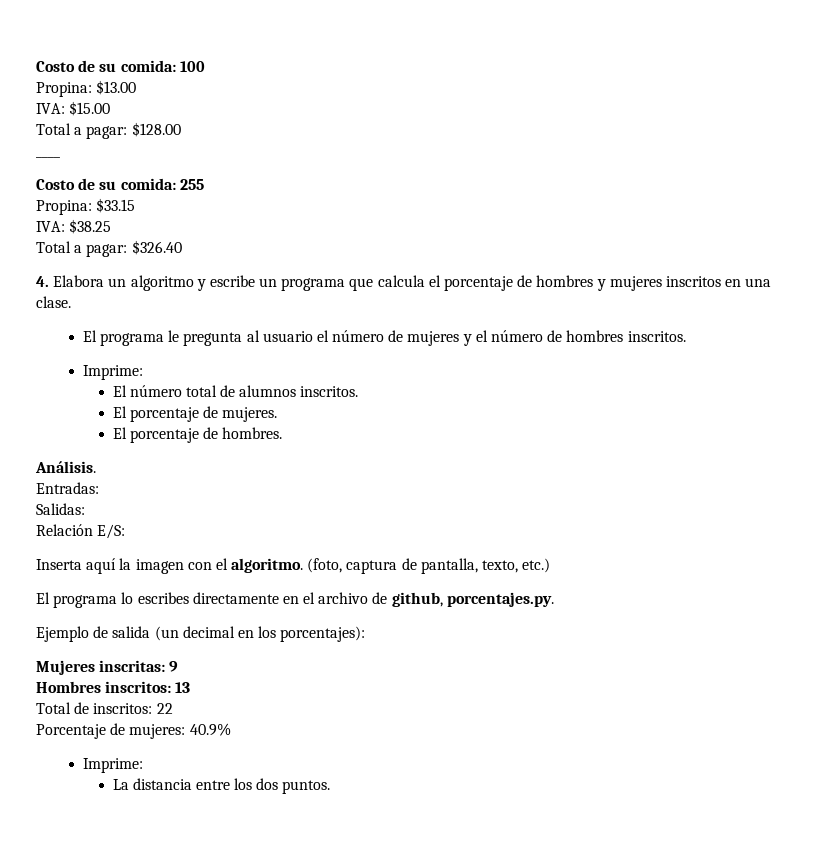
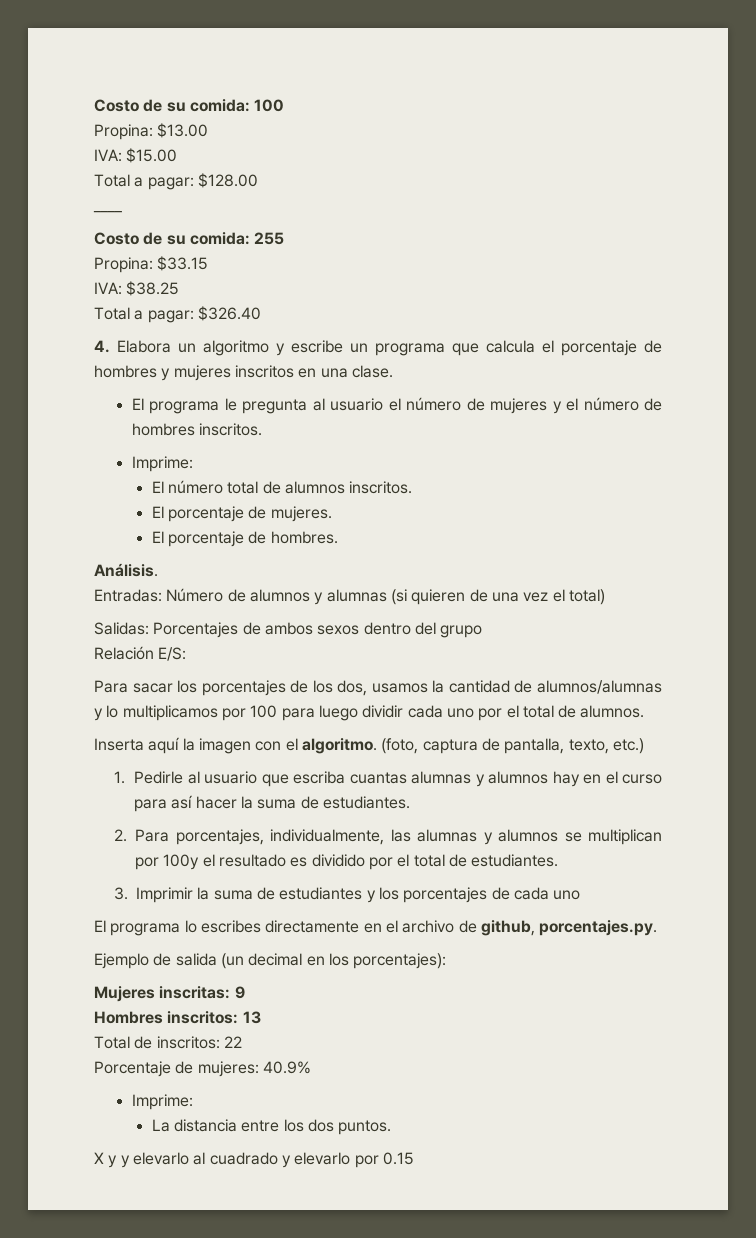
[36,503,85,515] [36,524,126,539] // Salidas: // Relación E/S: -> [166,588,605,605] [94,622,483,638] [94,646,187,661] [94,680,663,696] [94,705,645,721] Número de alumnos y alumnas (si quieren de una vez el total) // Salidas: Porcentajes de ambos sexos dentro del grupo // Relación E/S: // Para sacar los porcentajes de los dos, usamos la cantidad de alumnos/alumnas y lo multiplicamos por 100 para luego dividir cada uno por el total de alumnos.
(551, 565) none -> [114,771,662,787] [134,795,411,812] [114,829,663,845] [135,854,559,870] [114,887,581,903] // 1. Pedirle al usuario que escriba cuantas alumnas y alumnos hay en el curso para así hacer la suma de estudiantes. // 2. Para porcentajes, individualmente, las alumnas y alumnos se multiplican por 100y el resultado es dividido por el total de estudiantes. // 3. Imprimir la suma de estudiantes y los porcentajes de cada uno
(331, 787) none -> [94,1152,414,1168] // X y y elevarlo al cuadrado y elevarlo por 0.15

